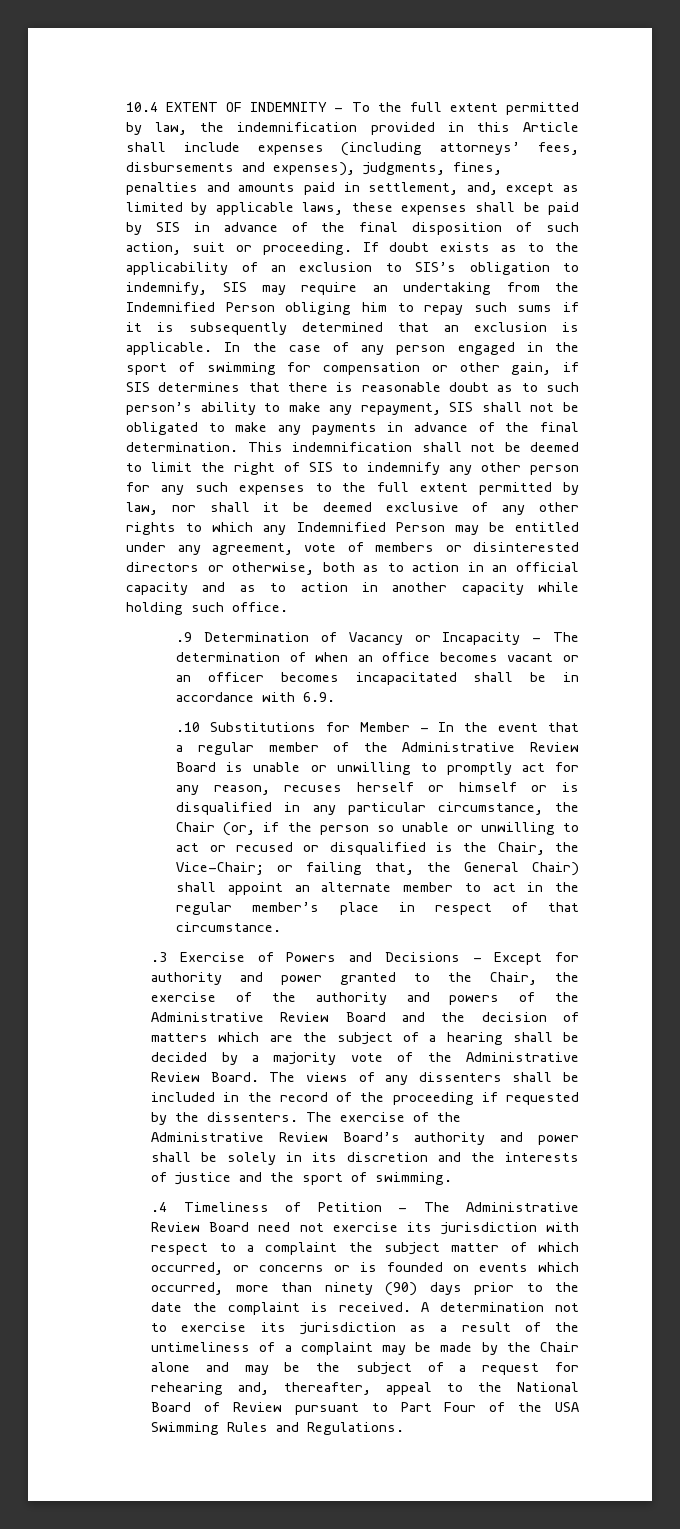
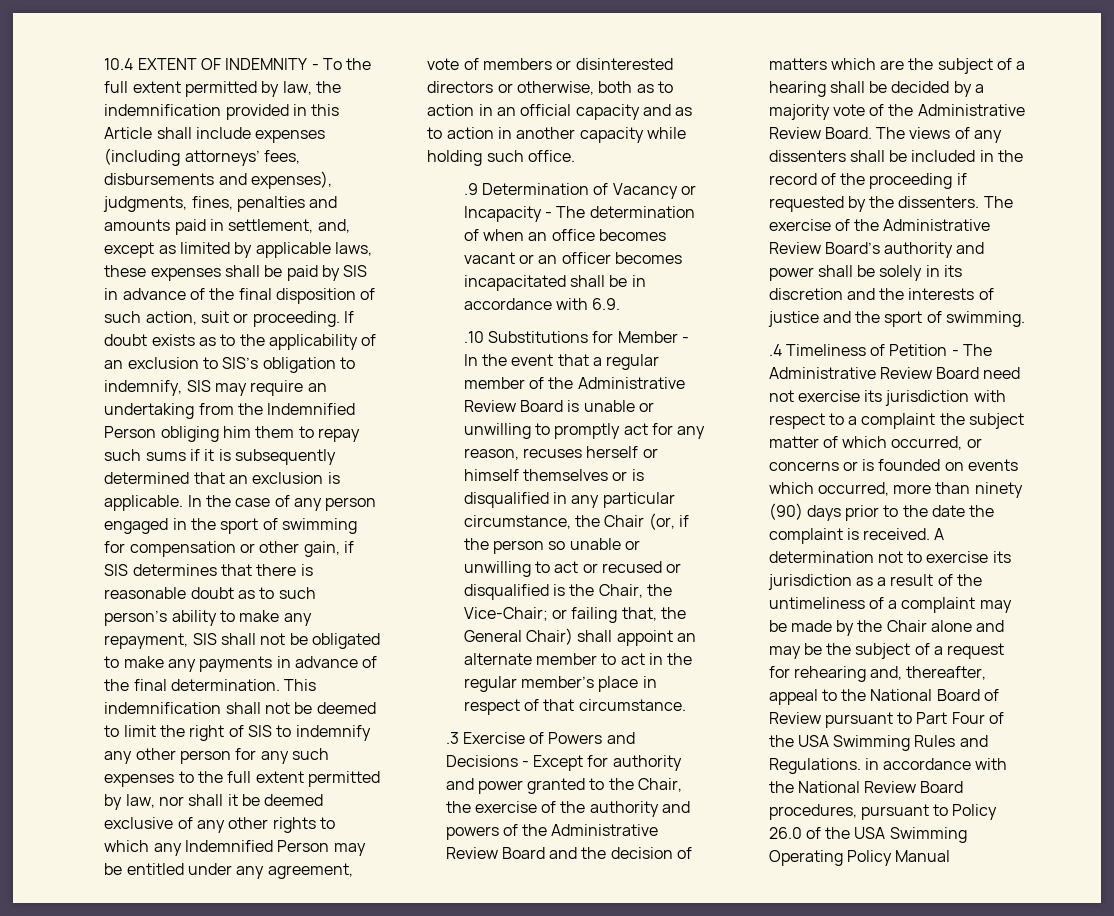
(387, 307) none -> [255,426,295,438] them
(517, 787) none -> [523,469,609,481] themselves
(405, 1428) none -> [864,758,1008,770] [768,781,964,793] [768,804,998,820] [768,827,967,843] [768,850,951,866] in accordance with the National Review Board procedures, pursuant to Policy 26.0 of the USA Swimming Operating Policy Manual

